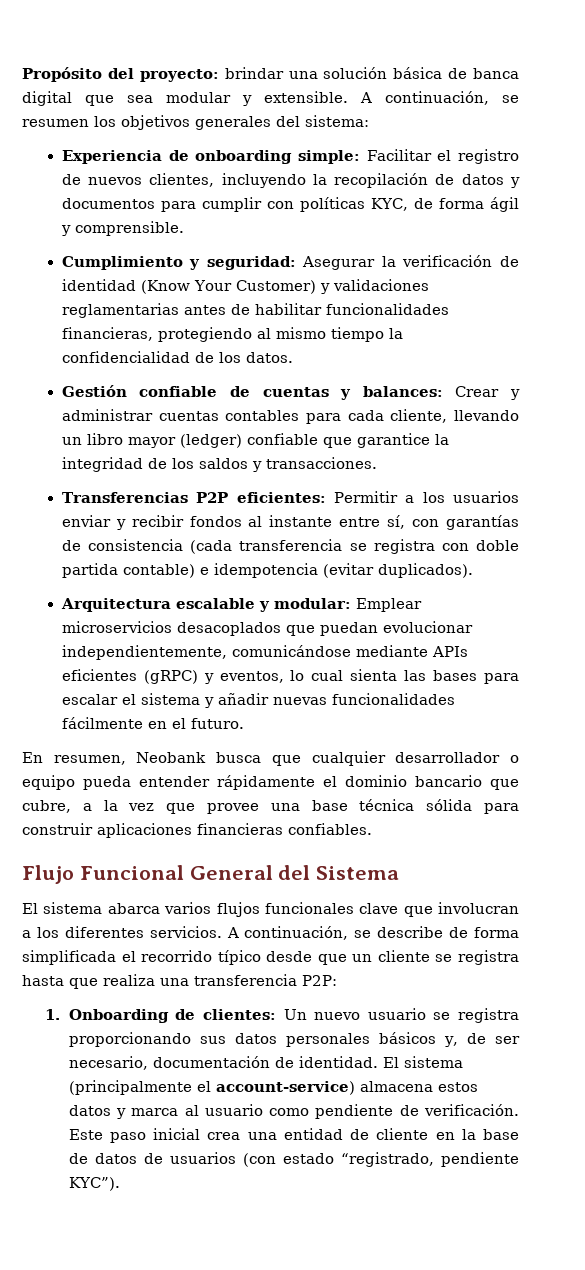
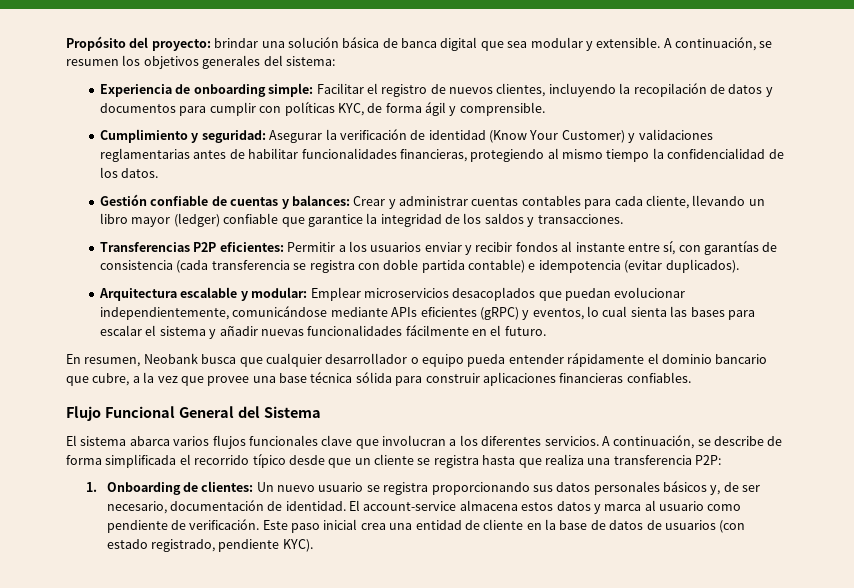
[403,1056,463,1068] [68,1080,355,1095] sistema (principalmente el account-service) -> [363,501,457,511] account-service
[340,1152,519,1167] [68,1177,120,1191] “registrado, pendiente KYC”). -> [150,539,313,552] registrado, pendiente KYC).

